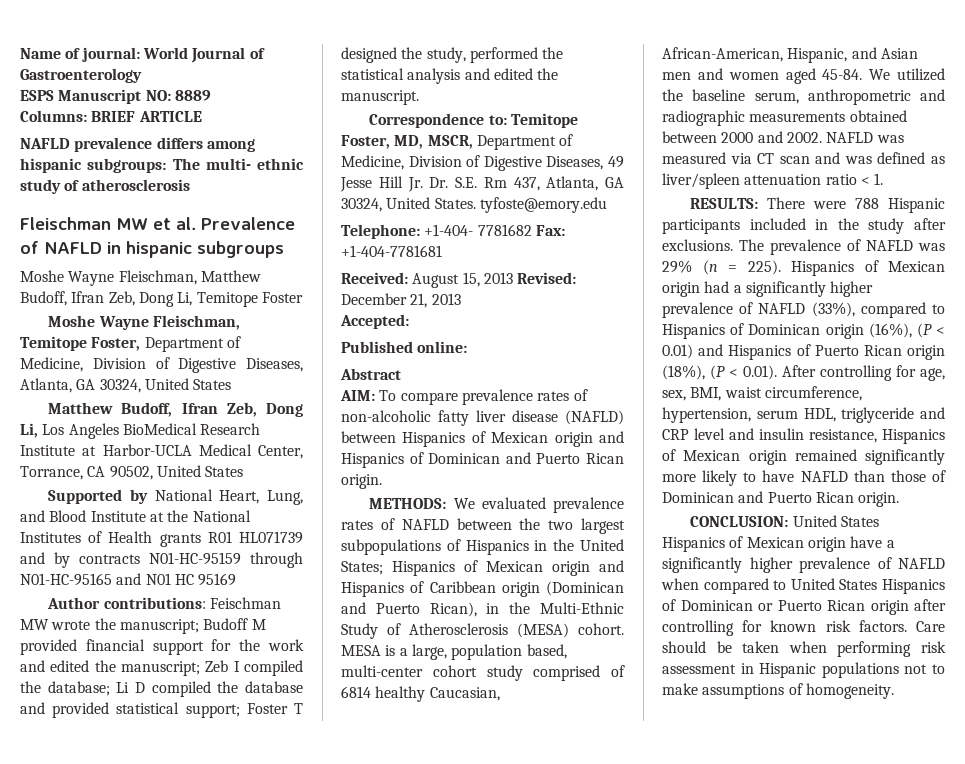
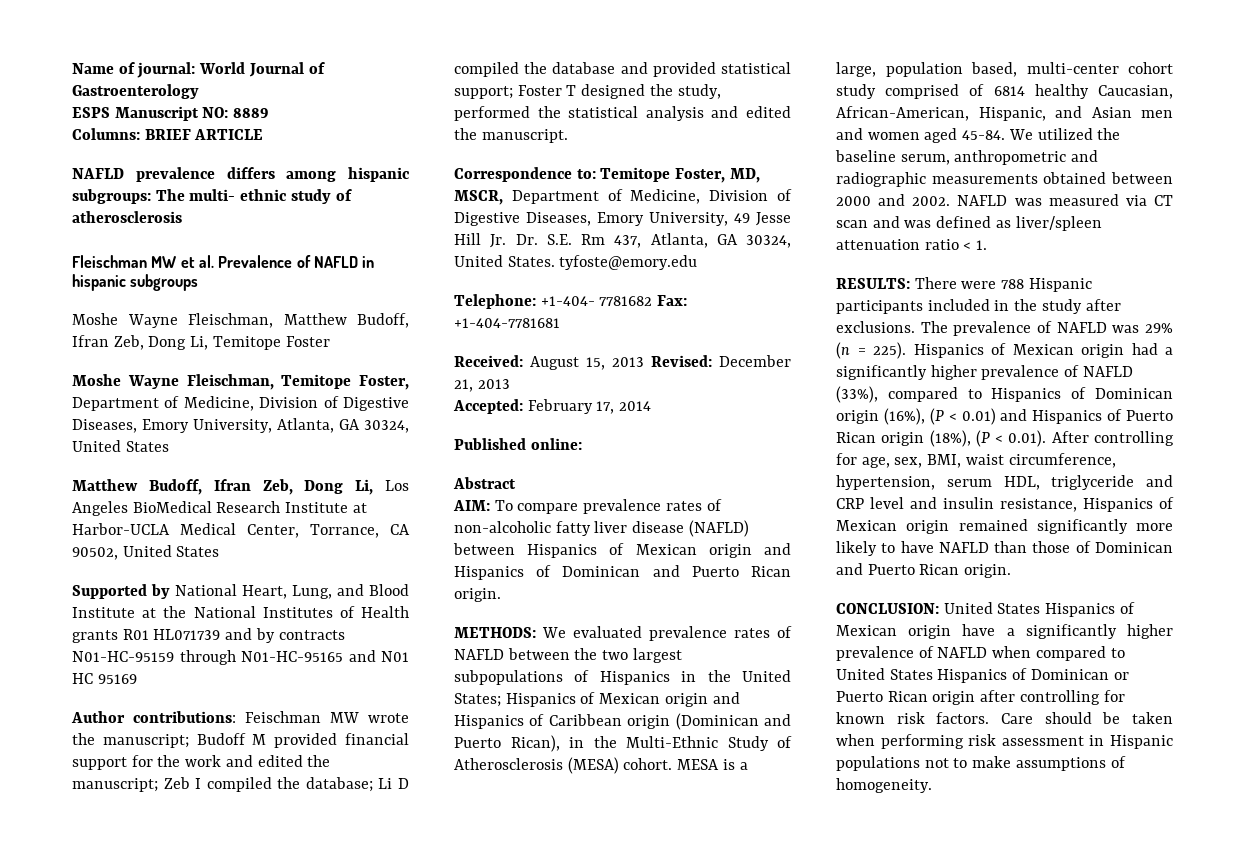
(303, 365) none -> [142,419,272,433] Emory University,
(604, 163) none -> [597,212,728,226] Emory University,
(409, 321) none -> [527,399,652,414] February 17, 2014

